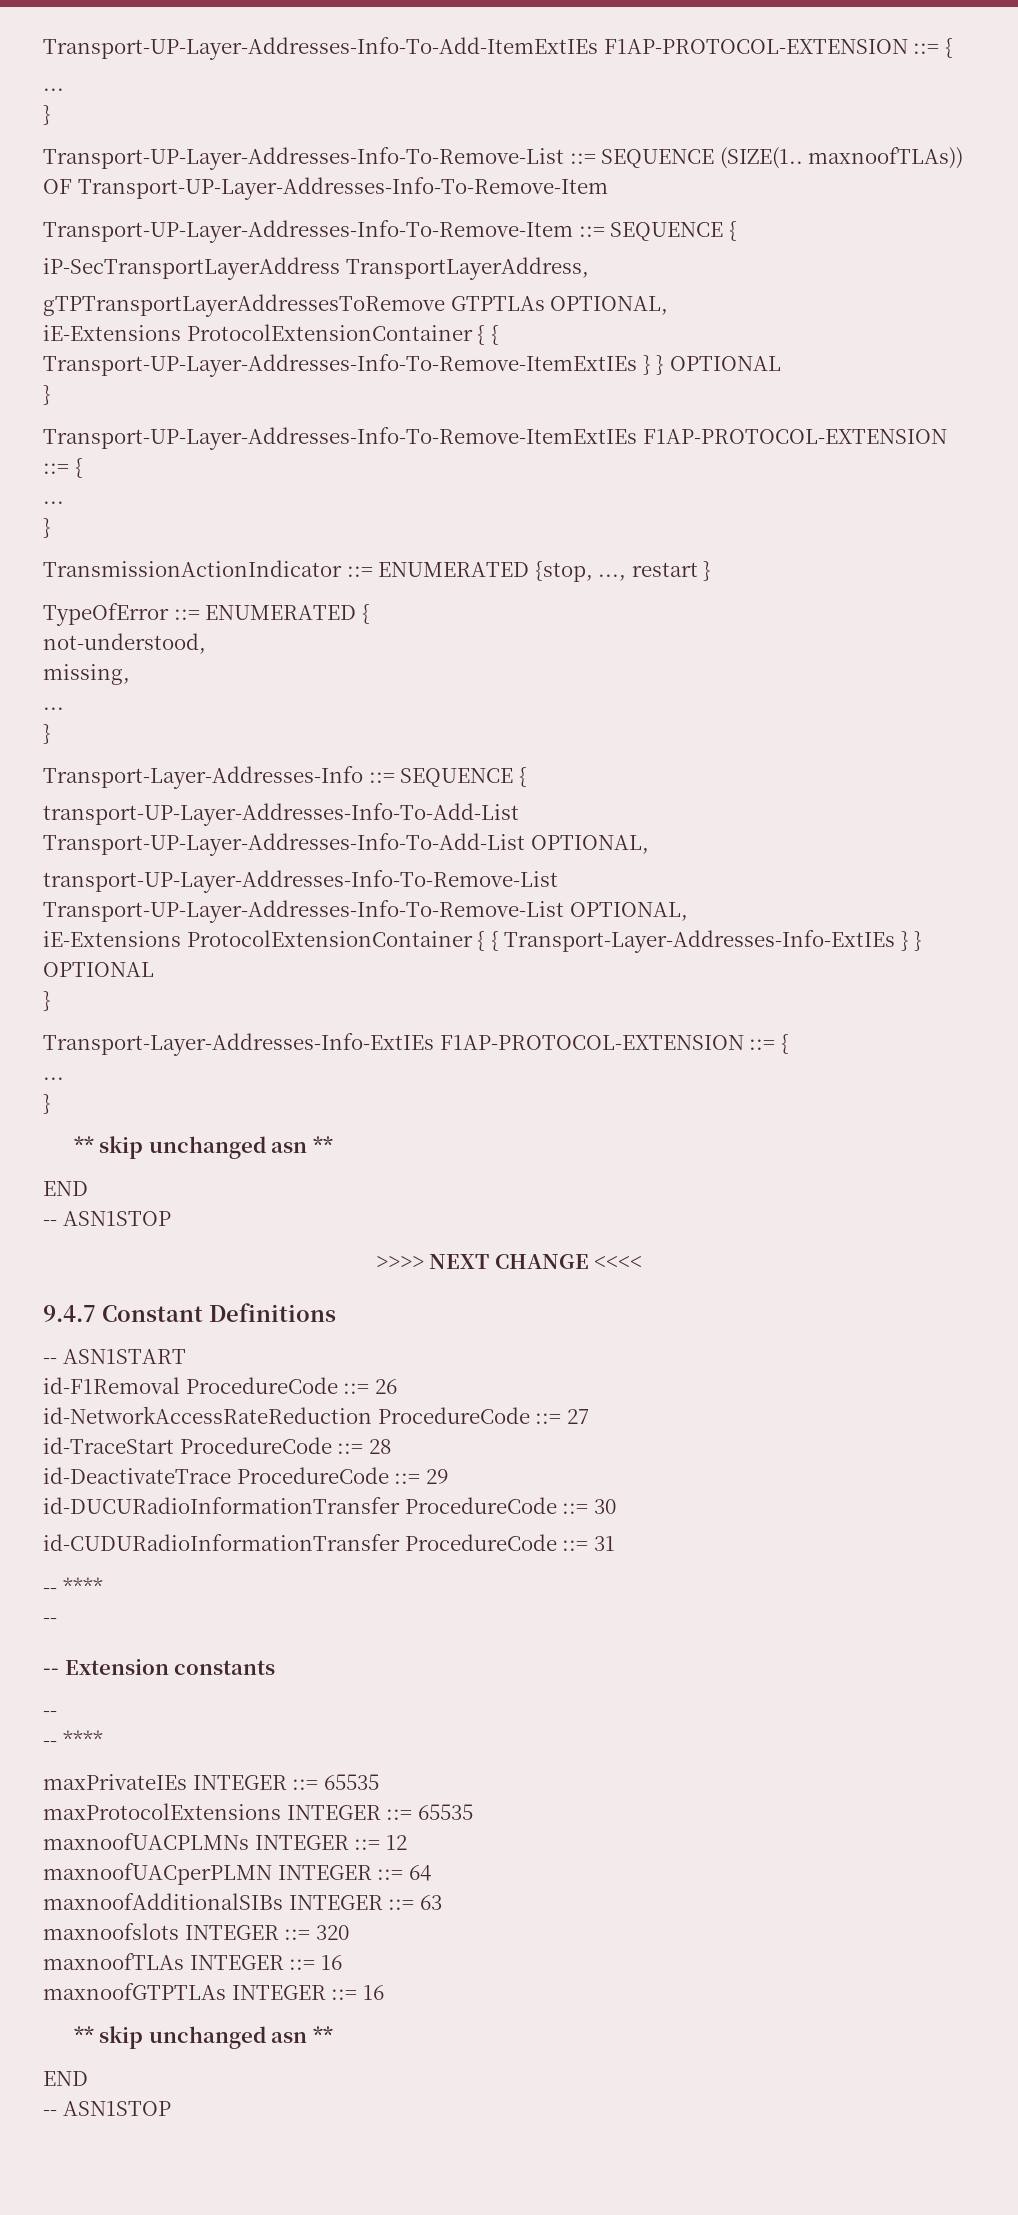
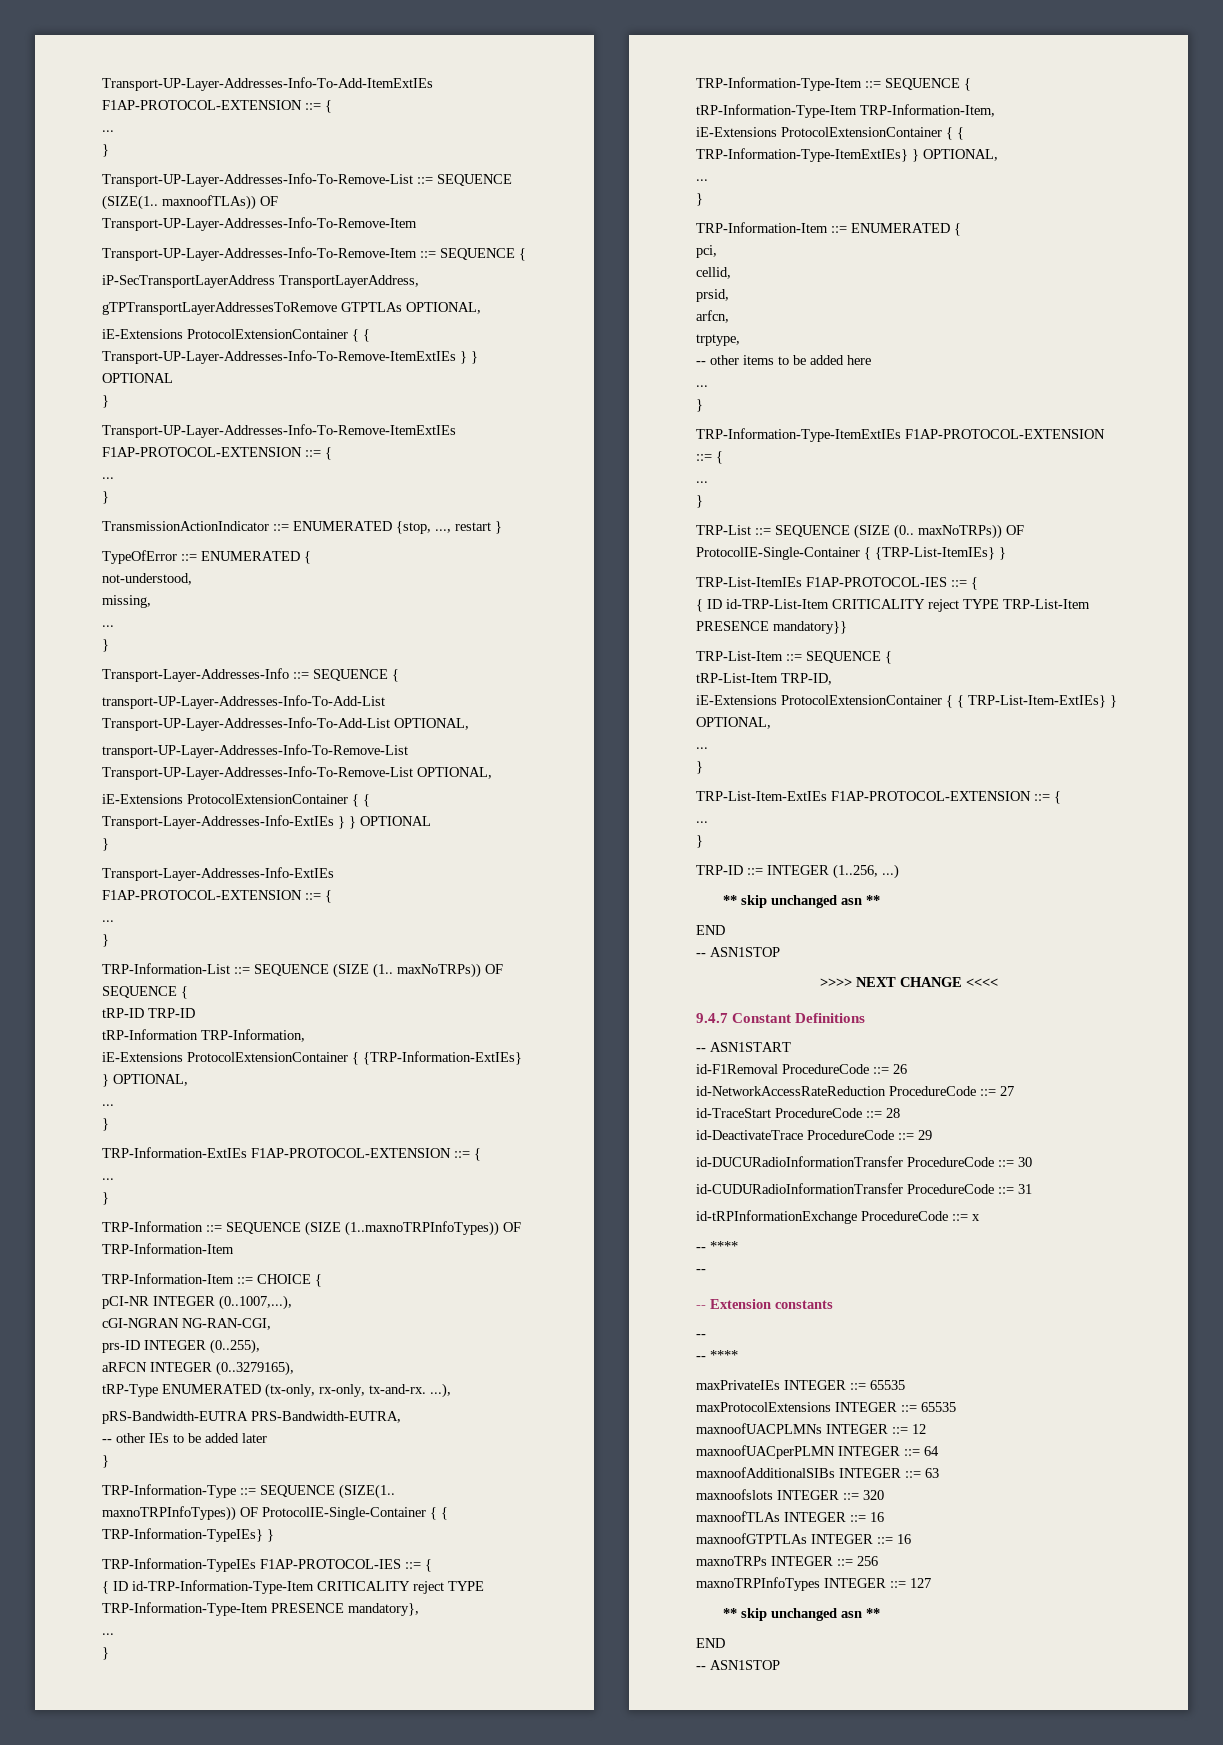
(51, 1104) none -> [102,963,503,978] [102,986,188,999] [102,1008,195,1018] [102,1029,305,1042] [102,1051,522,1065] [102,1074,188,1087] [102,1104,114,1106] [102,1118,109,1131] [102,1147,481,1161] [102,1178,114,1180] [102,1192,109,1205] [102,1221,521,1236] [102,1243,234,1254] [102,1273,322,1287] [102,1295,292,1310] [102,1318,271,1330] [102,1339,260,1354] [102,1361,294,1376] [102,1383,451,1398] [102,1411,401,1424] [102,1433,267,1443] [102,1455,109,1468] [102,1484,395,1499] [102,1506,448,1521] [102,1528,274,1542] [102,1558,432,1572] [102,1580,484,1594] [102,1602,419,1616] [102,1633,114,1635] [102,1647,109,1660] [696,77,971,91] [696,104,995,118] [696,127,964,140] [696,148,998,162] [696,179,708,181] [696,193,703,206] [696,222,961,236] [696,245,717,258] [696,267,731,279] [696,289,729,302] [696,310,729,323] [696,334,740,346] [696,355,871,365] [696,385,708,387] [696,399,703,412] [696,428,1105,442] [696,451,723,464] [696,481,708,483] [696,495,703,508] [696,524,1024,539] [696,547,1006,560] [696,577,978,590] [696,599,1090,612] [696,621,847,634] [696,651,892,664] [696,673,832,685] [696,695,1117,708] [696,717,771,729] [696,747,708,749] [696,761,703,774] [696,791,1061,804] [696,821,708,823] [696,835,703,848] [696,864,899,879] // TRP-Information-List ::= SEQUENCE (SIZE (1.. maxNoTRPs)) OF SEQUENCE { // tRP-ID TRP-ID // tRP-Information TRP-Information, // iE-Extensions ProtocolExtensionContainer { {TRP-Information-ExtIEs} } OPTIONAL, // ... // } // TRP-Information-ExtIEs F1AP-PROTOCOL-EXTENSION ::= { // ... // } // TRP-Information ::= SEQUENCE (SIZE (1..maxnoTRPInfoTypes)) OF TRP-Information-Item // TRP-Information-Item ::= CHOICE { // pCI-NR INTEGER (0..1007,...), // cGI-NGRAN NG-RAN-CGI, // prs-ID INTEGER (0..255), // aRFCN INTEGER (0..3279165), // tRP-Type ENUMERATED (tx-only, rx-only, tx-and-rx. ...), // pRS-Bandwidth-EUTRA PRS-Bandwidth-EUTRA, // -- other IEs to be added later // } // TRP-Information-Type ::= SEQUENCE (SIZE(1.. maxnoTRPInfoTypes)) OF ProtocolIE-Single-Container { { TRP-Information-TypeIEs} } // TRP-Information-TypeIEs F1AP-PROTOCOL-IES ::= { // { ID id-TRP-Information-Type-Item CRITICALITY reject TYPE TRP-Information-Type-Item PRESENCE mandatory}, // ... // } // TRP-Information-Type-Item ::= SEQUENCE { // tRP-Information-Type-Item TRP-Information-Item, // iE-Extensions ProtocolExtensionContainer { { TRP-Information-Type-ItemExtIEs} } OPTIONAL, // ... // } // TRP-Information-Item ::= ENUMERATED { // pci, // cellid, // prsid, // arfcn, // trptype, // -- other items to be added here // ... // } // TRP-Information-Type-ItemExtIEs F1AP-PROTOCOL-EXTENSION ::= { // ... // } // TRP-List ::= SEQUENCE (SIZE (0.. maxNoTRPs)) OF ProtocolIE-Single-Container { {TRP-List-ItemIEs} } // TRP-List-ItemIEs F1AP-PROTOCOL-IES ::= { // { ID id-TRP-List-Item CRITICALITY reject TYPE TRP-List-Item PRESENCE mandatory}} // TRP-List-Item ::= SEQUENCE { // tRP-List-Item TRP-ID, // iE-Extensions ProtocolExtensionContainer { { TRP-List-Item-ExtIEs} } OPTIONAL, // ... // } // TRP-List-Item-ExtIEs F1AP-PROTOCOL-EXTENSION ::= { // ... // } // TRP-ID ::= INTEGER (1..256, ...)
(615, 1543) none -> [696,1210,980,1224] // id-tRPInformationExchange ProcedureCode ::= x
(384, 1992) none -> [696,1556,878,1566] [696,1577,931,1591] // maxnoTRPs INTEGER ::= 256 // maxnoTRPInfoTypes INTEGER ::= 127

